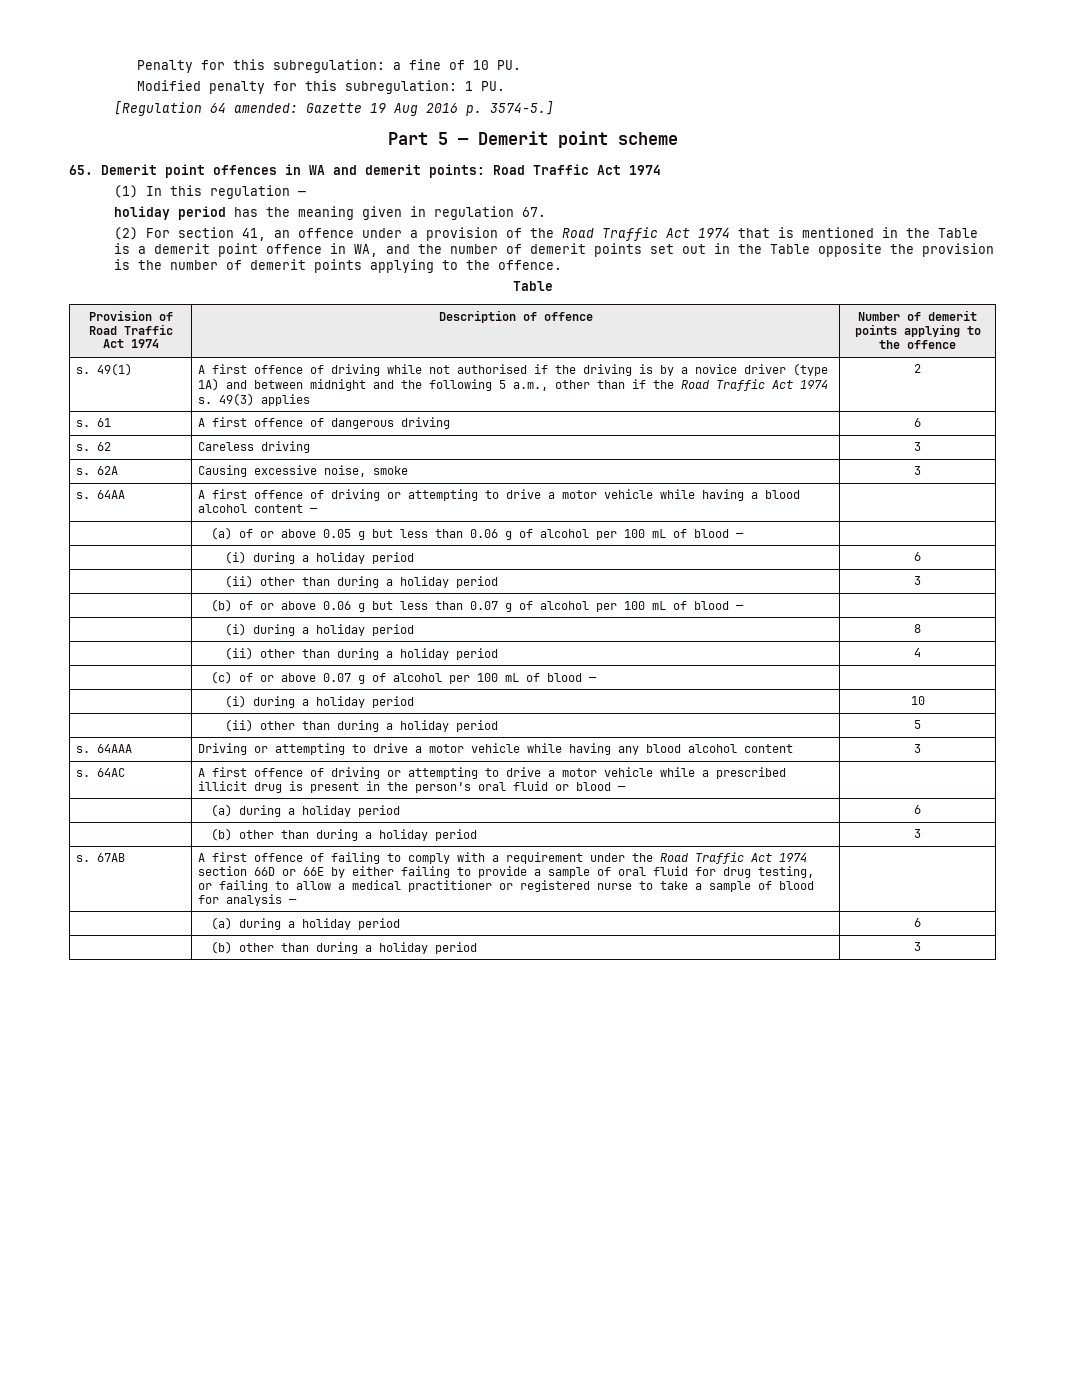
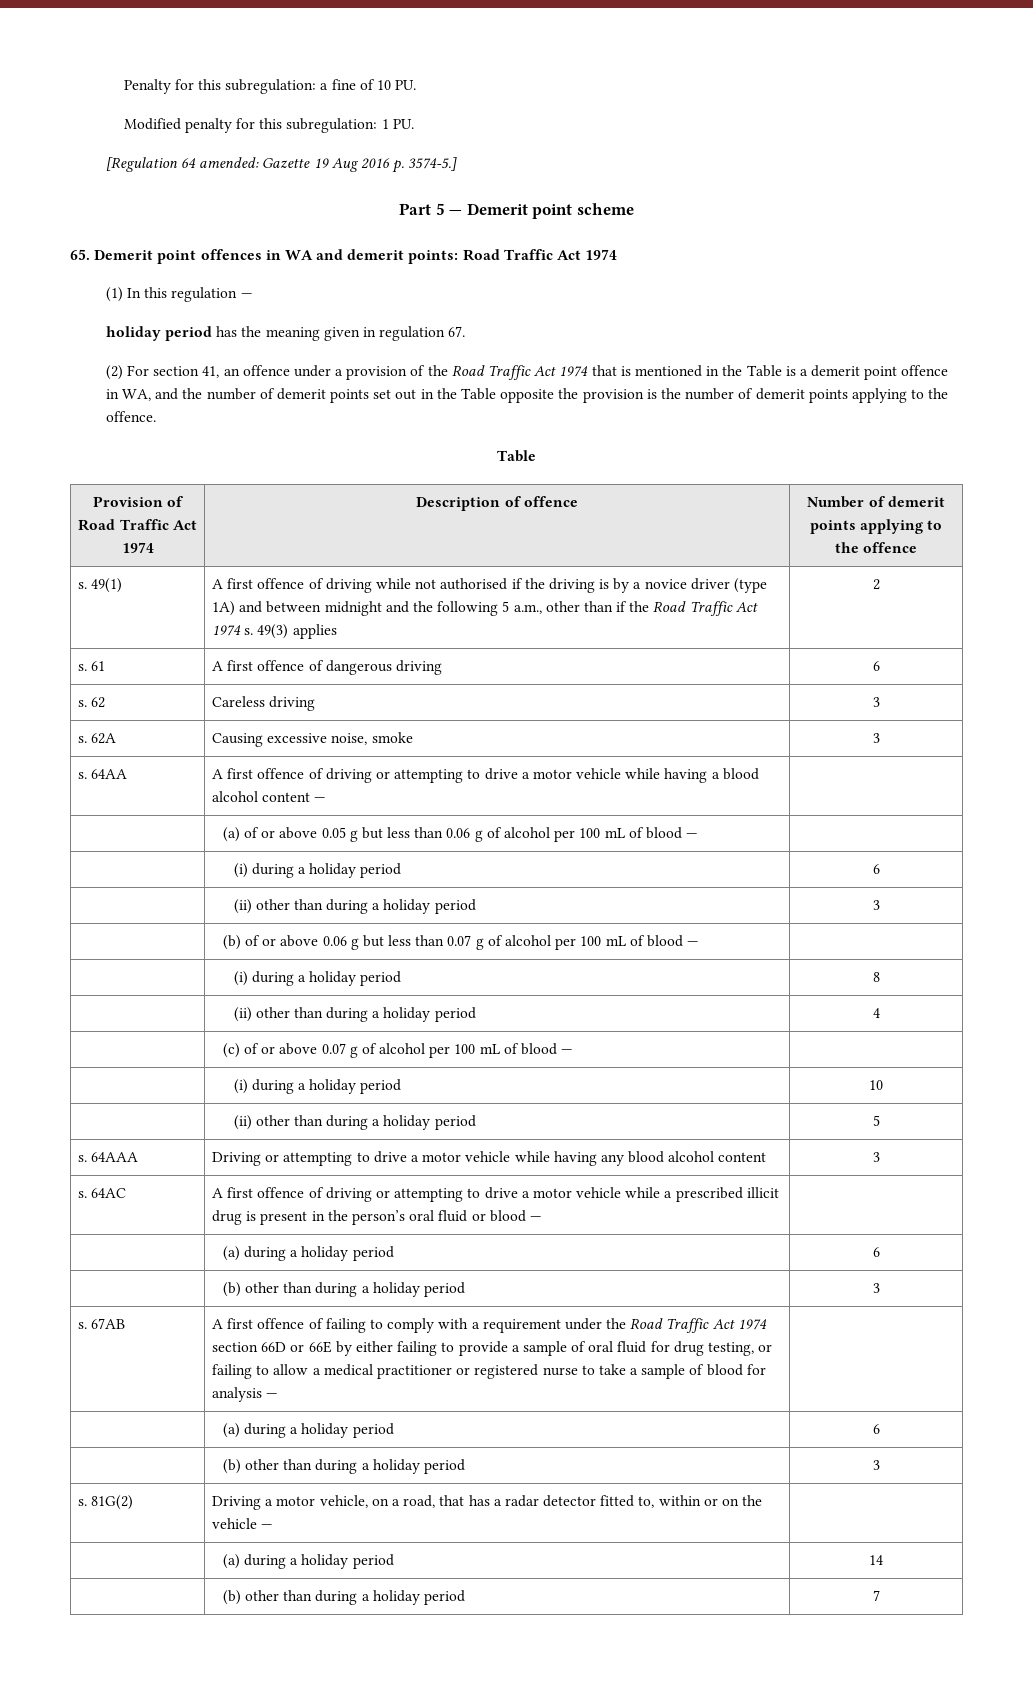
(921, 946) none -> [78,1495,134,1510] [212,1495,763,1510] [212,1518,274,1529] [222,1554,394,1569] [869,1555,883,1565] [222,1590,465,1605] [872,1590,880,1601] // s. 81G(2) | Driving a motor vehicle, on a road, that has a radar detector fitted to, within or on the vehicle — | // | (a) during a holiday period | 14 // | (b) other than during a holiday period | 7

